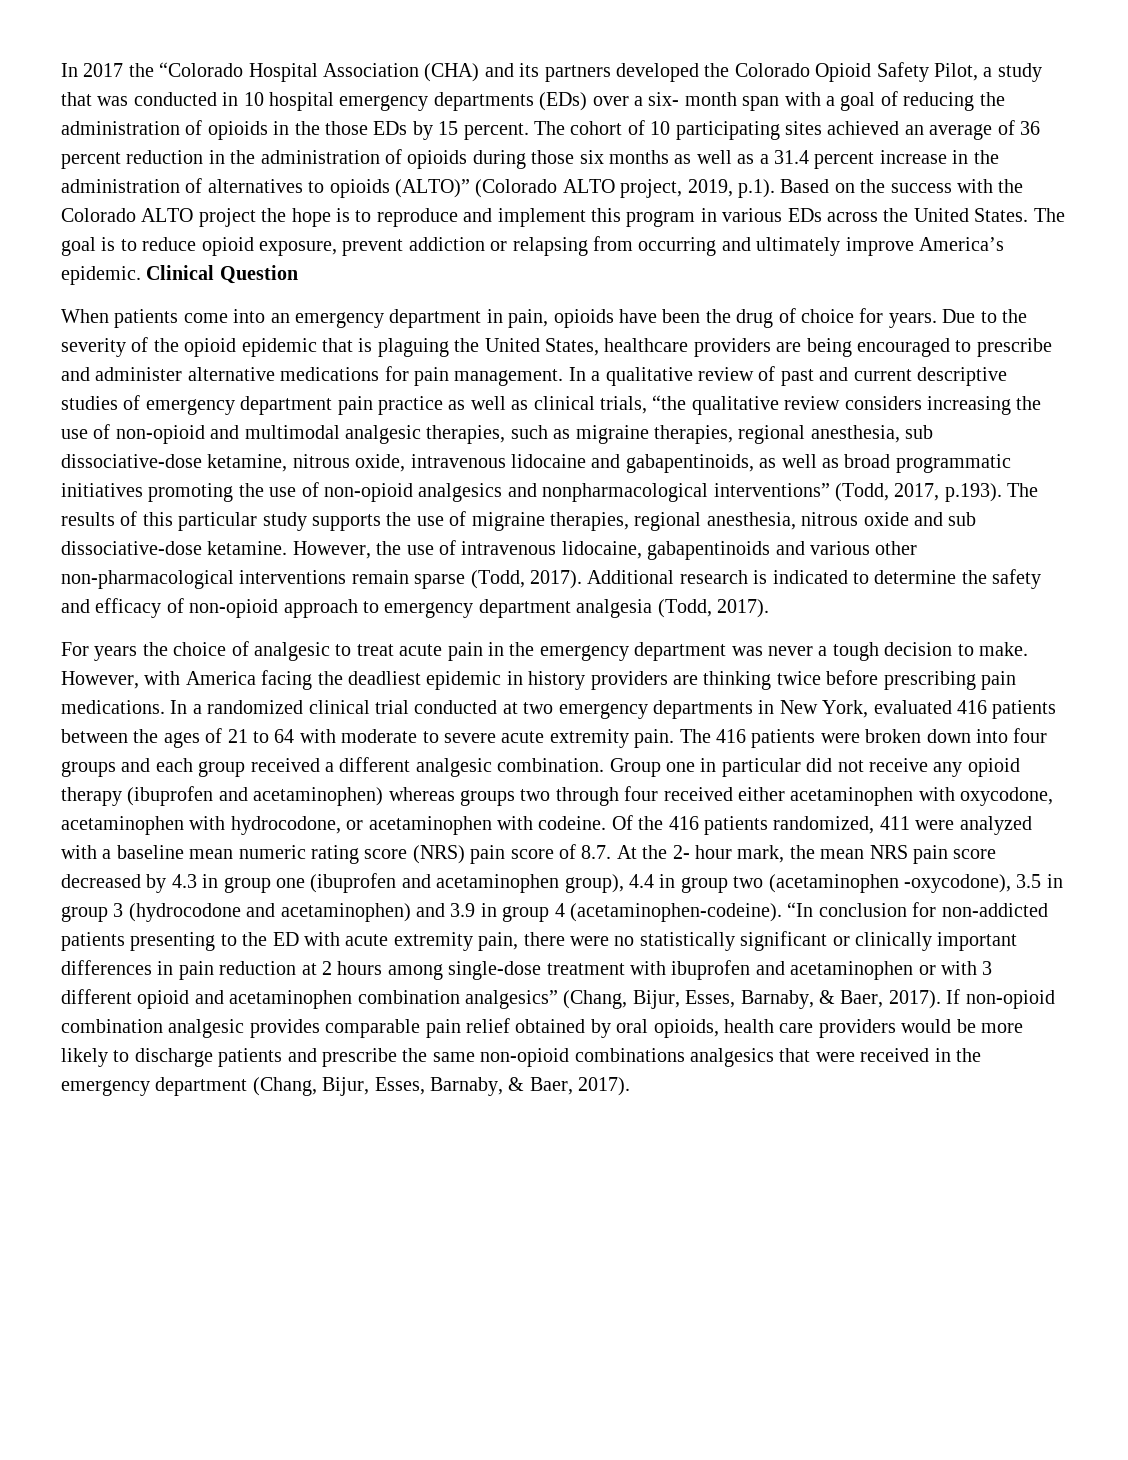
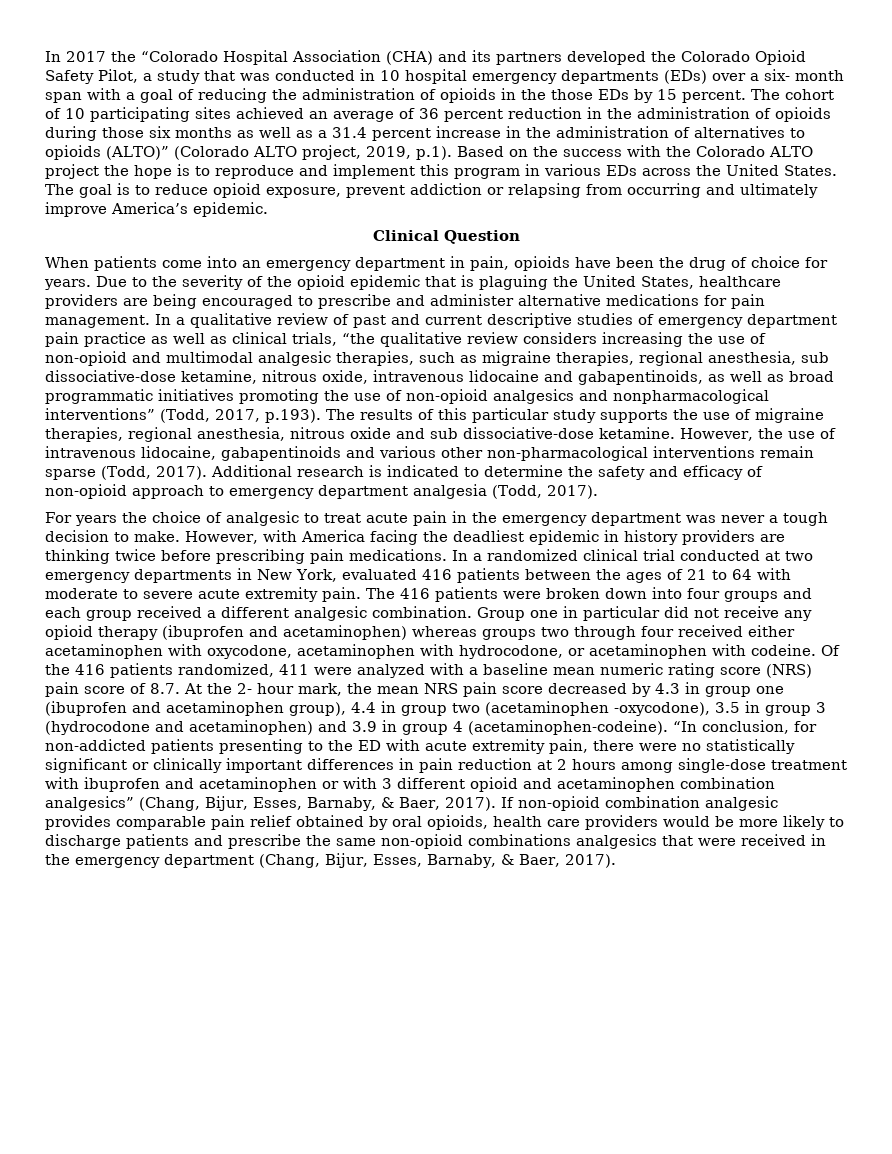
(141, 275) none -> (268, 209) //
[818,903,907,917] conclusion -> [702,720,789,734] conclusion,

